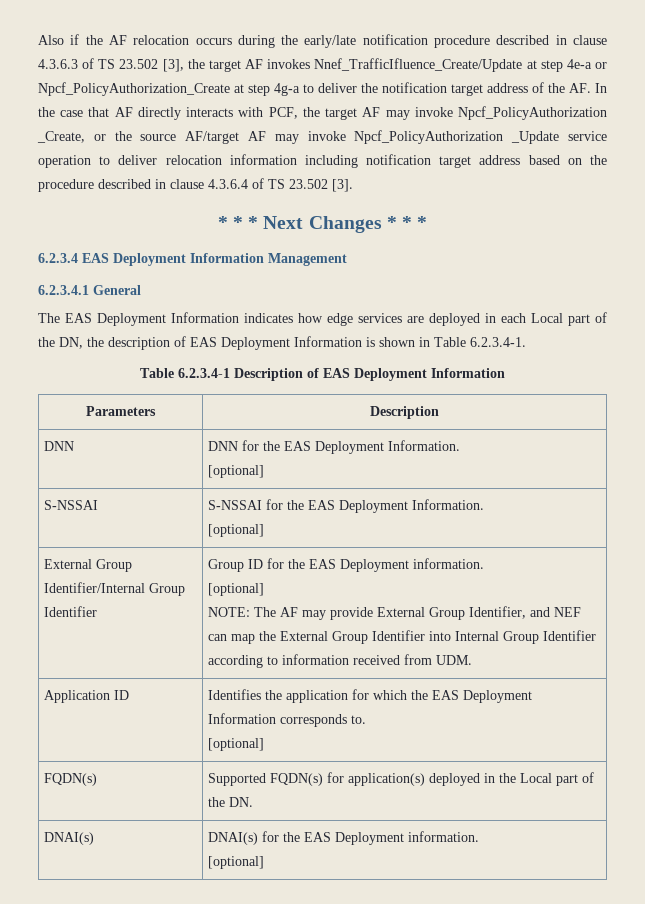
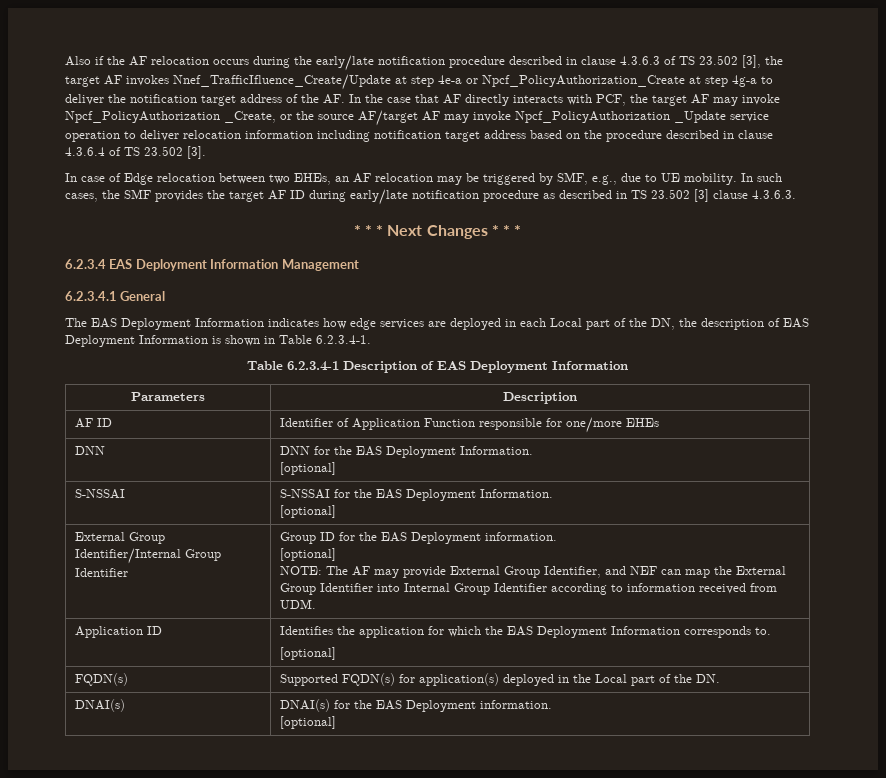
(353, 185) none -> [65,172,782,185] [65,189,796,205] // In case of Edge relocation between two EHEs, an AF relocation may be triggered by SMF, e.g., due to UE mobility. In such cases, the SMF provides the target AF ID during early/late notification procedure as described in TS 23.502 [3] clause 4.3.6.3.
(440, 412) none -> [75,418,113,428] [280,417,660,433] // AF ID | Identifier of Application Function responsible for one/more EHEs

